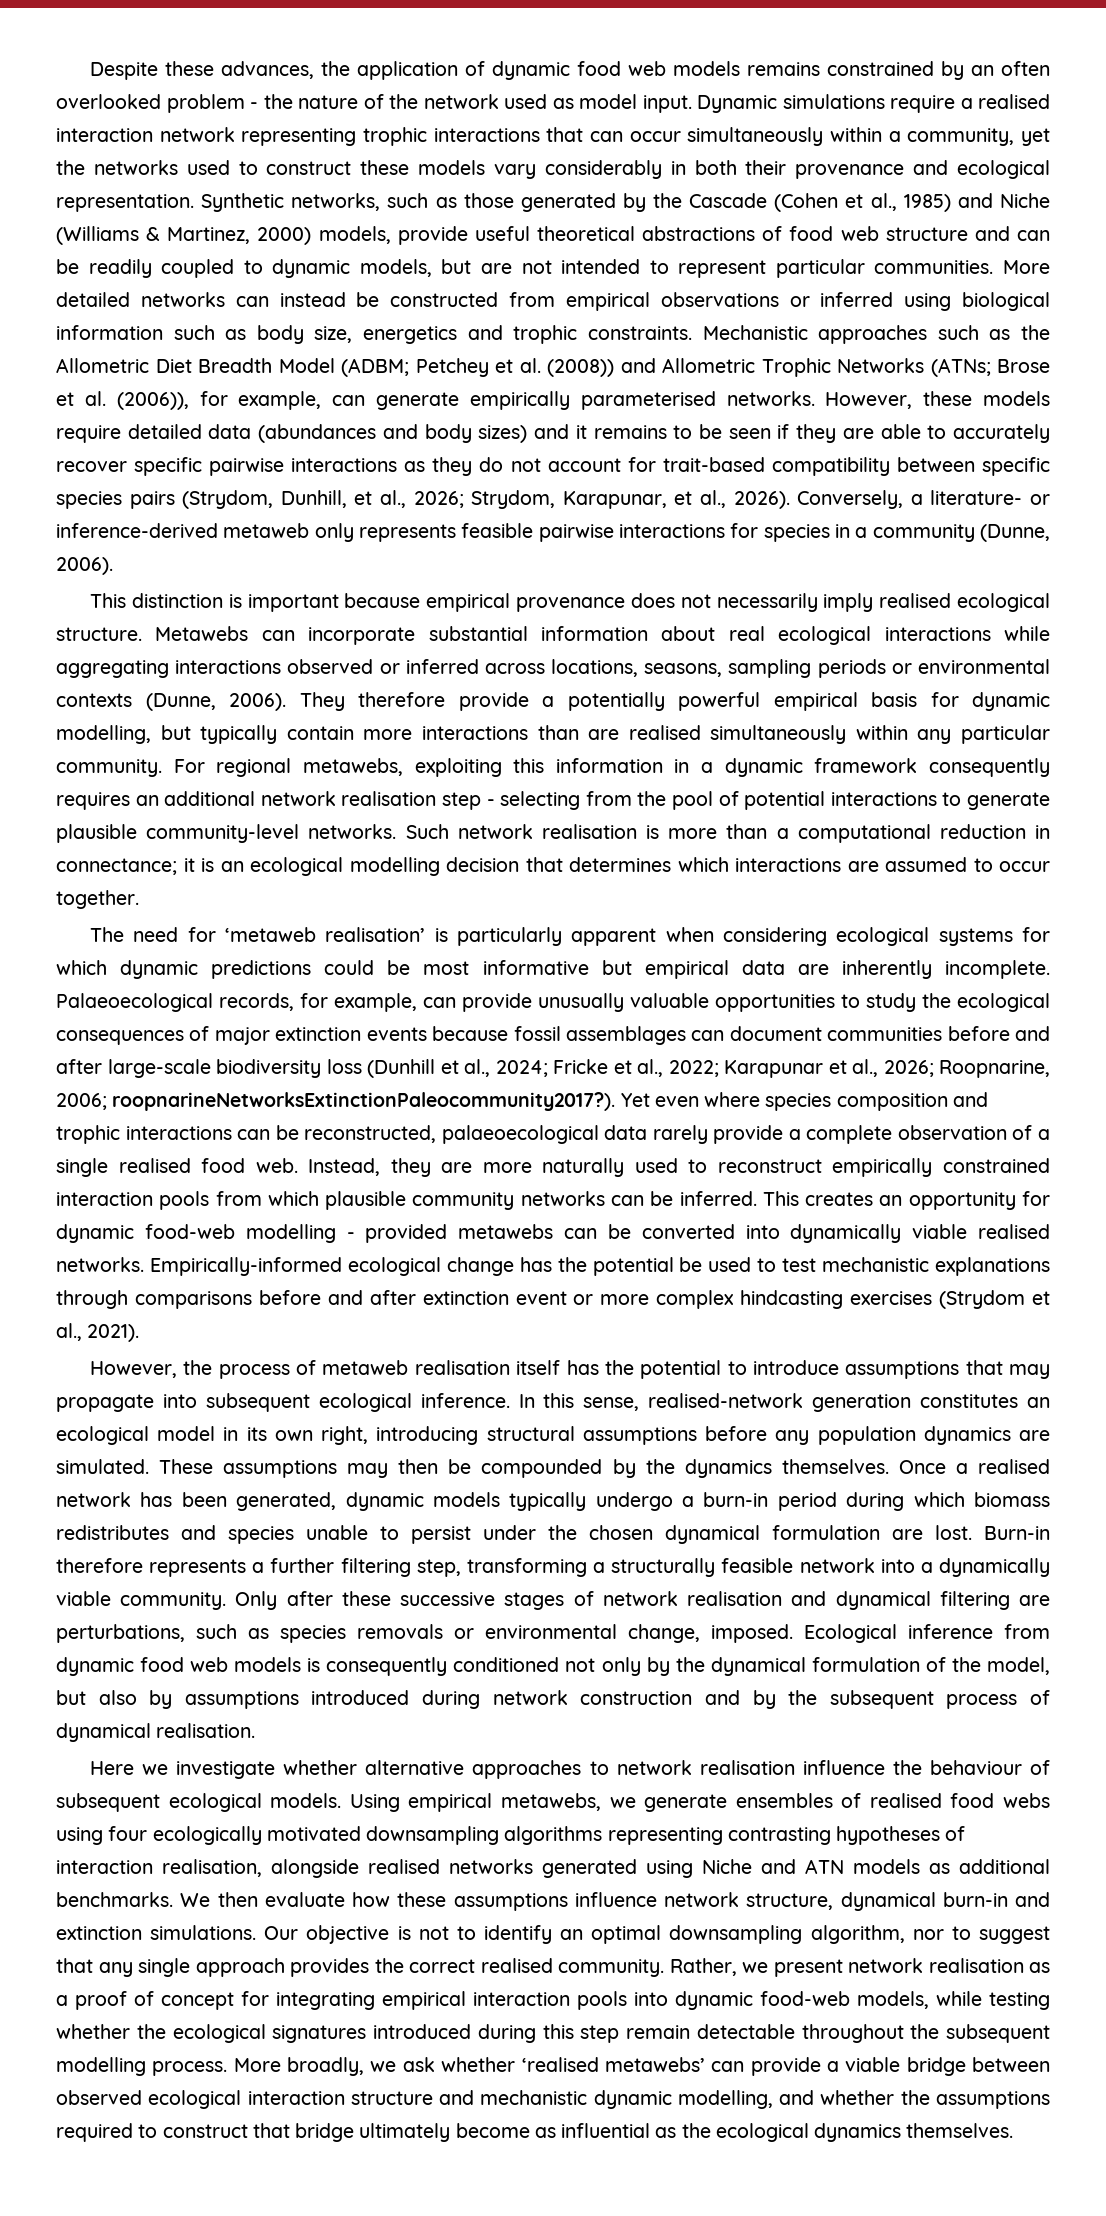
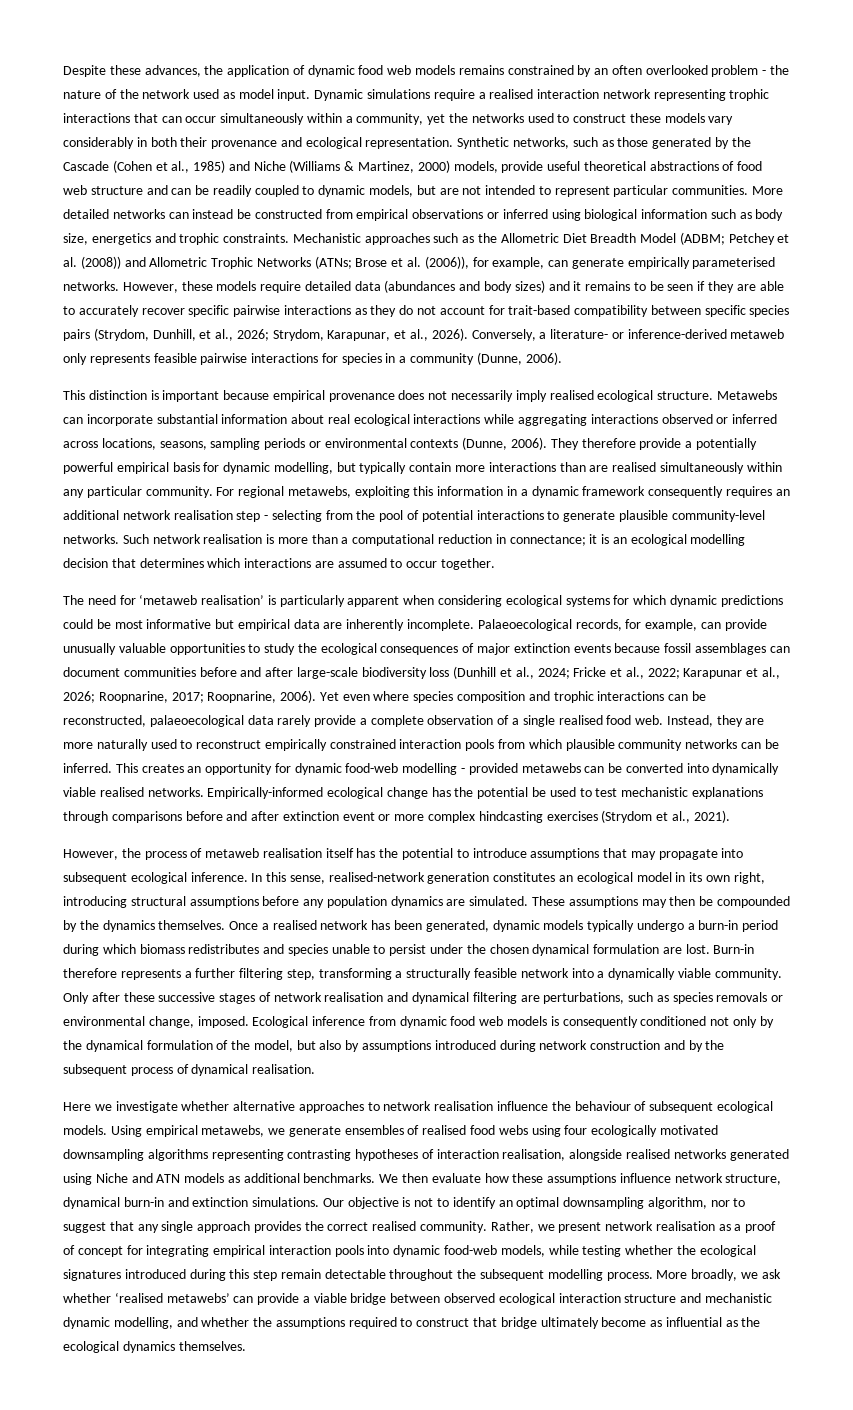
[56,1092,616,1111] 2006; roopnarineNetworksExtinctionPaleocommunity2017?). -> [171,690,317,703] 2017; Roopnarine, 2006).

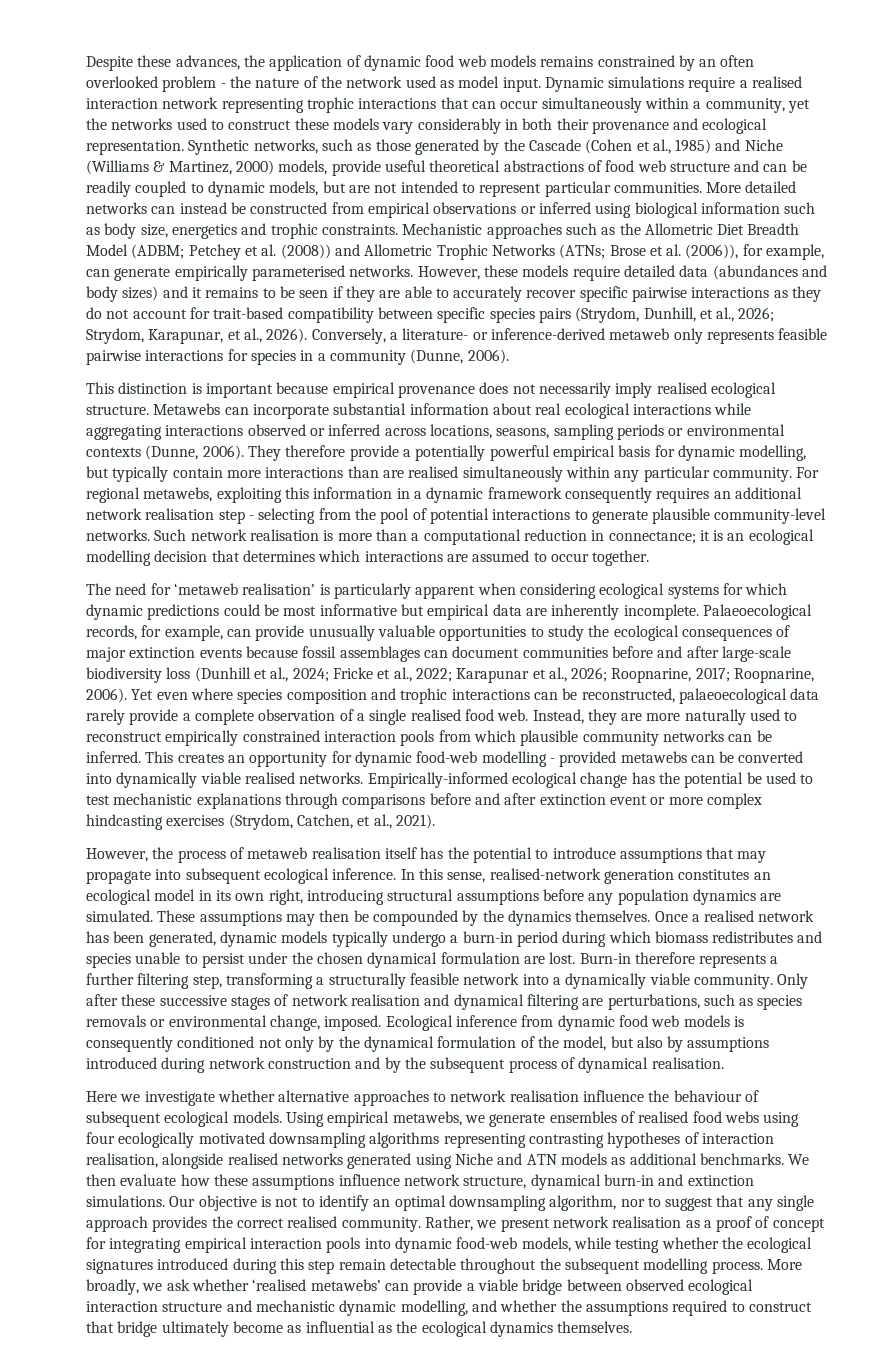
[601,810,653,823] (Strydom -> [228,814,353,830] (Strydom, Catchen,

